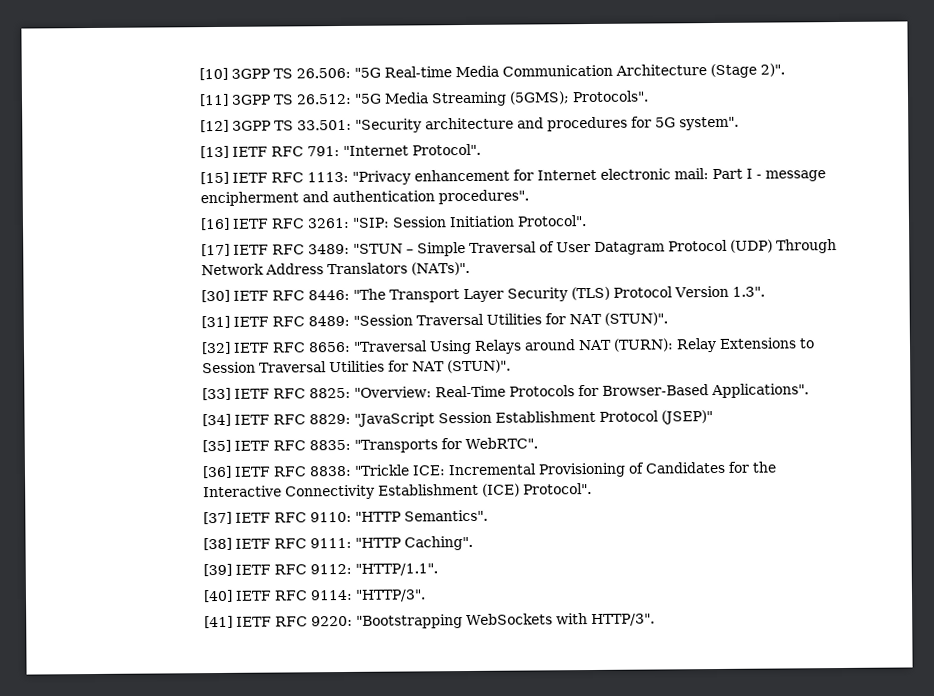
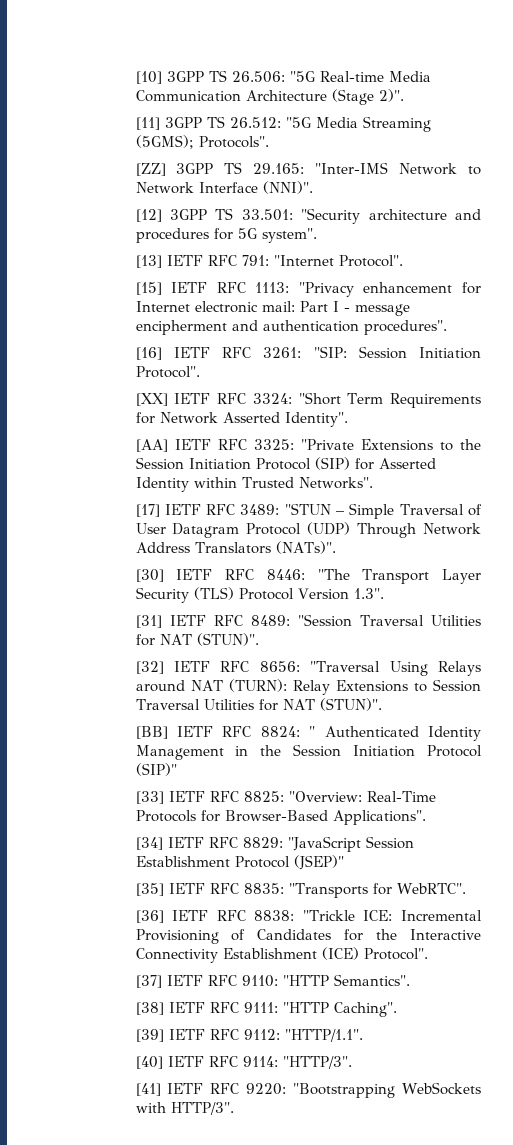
(649, 96) none -> [135,162,481,176] [135,181,313,194] // [ZZ] 3GPP TS 29.165: "Inter-IMS Network to Network Interface (NNI)".
(587, 221) none -> [135,392,481,408] [135,412,348,427] [135,439,481,452] [135,457,436,470] [135,477,373,492] // [XX] IETF RFC 3324: "Short Term Requirements for Network Asserted Identity". // [AA] IETF RFC 3325: "Private Extensions to the Session Initiation Protocol (SIP) for Asserted Identity within Trusted Networks".
(511, 366) none -> [135,726,481,741] [135,744,482,760] [135,763,177,776] // [BB] IETF RFC 8824: " Authenticated Identity Management in the Session Initiation Protocol (SIP)"

